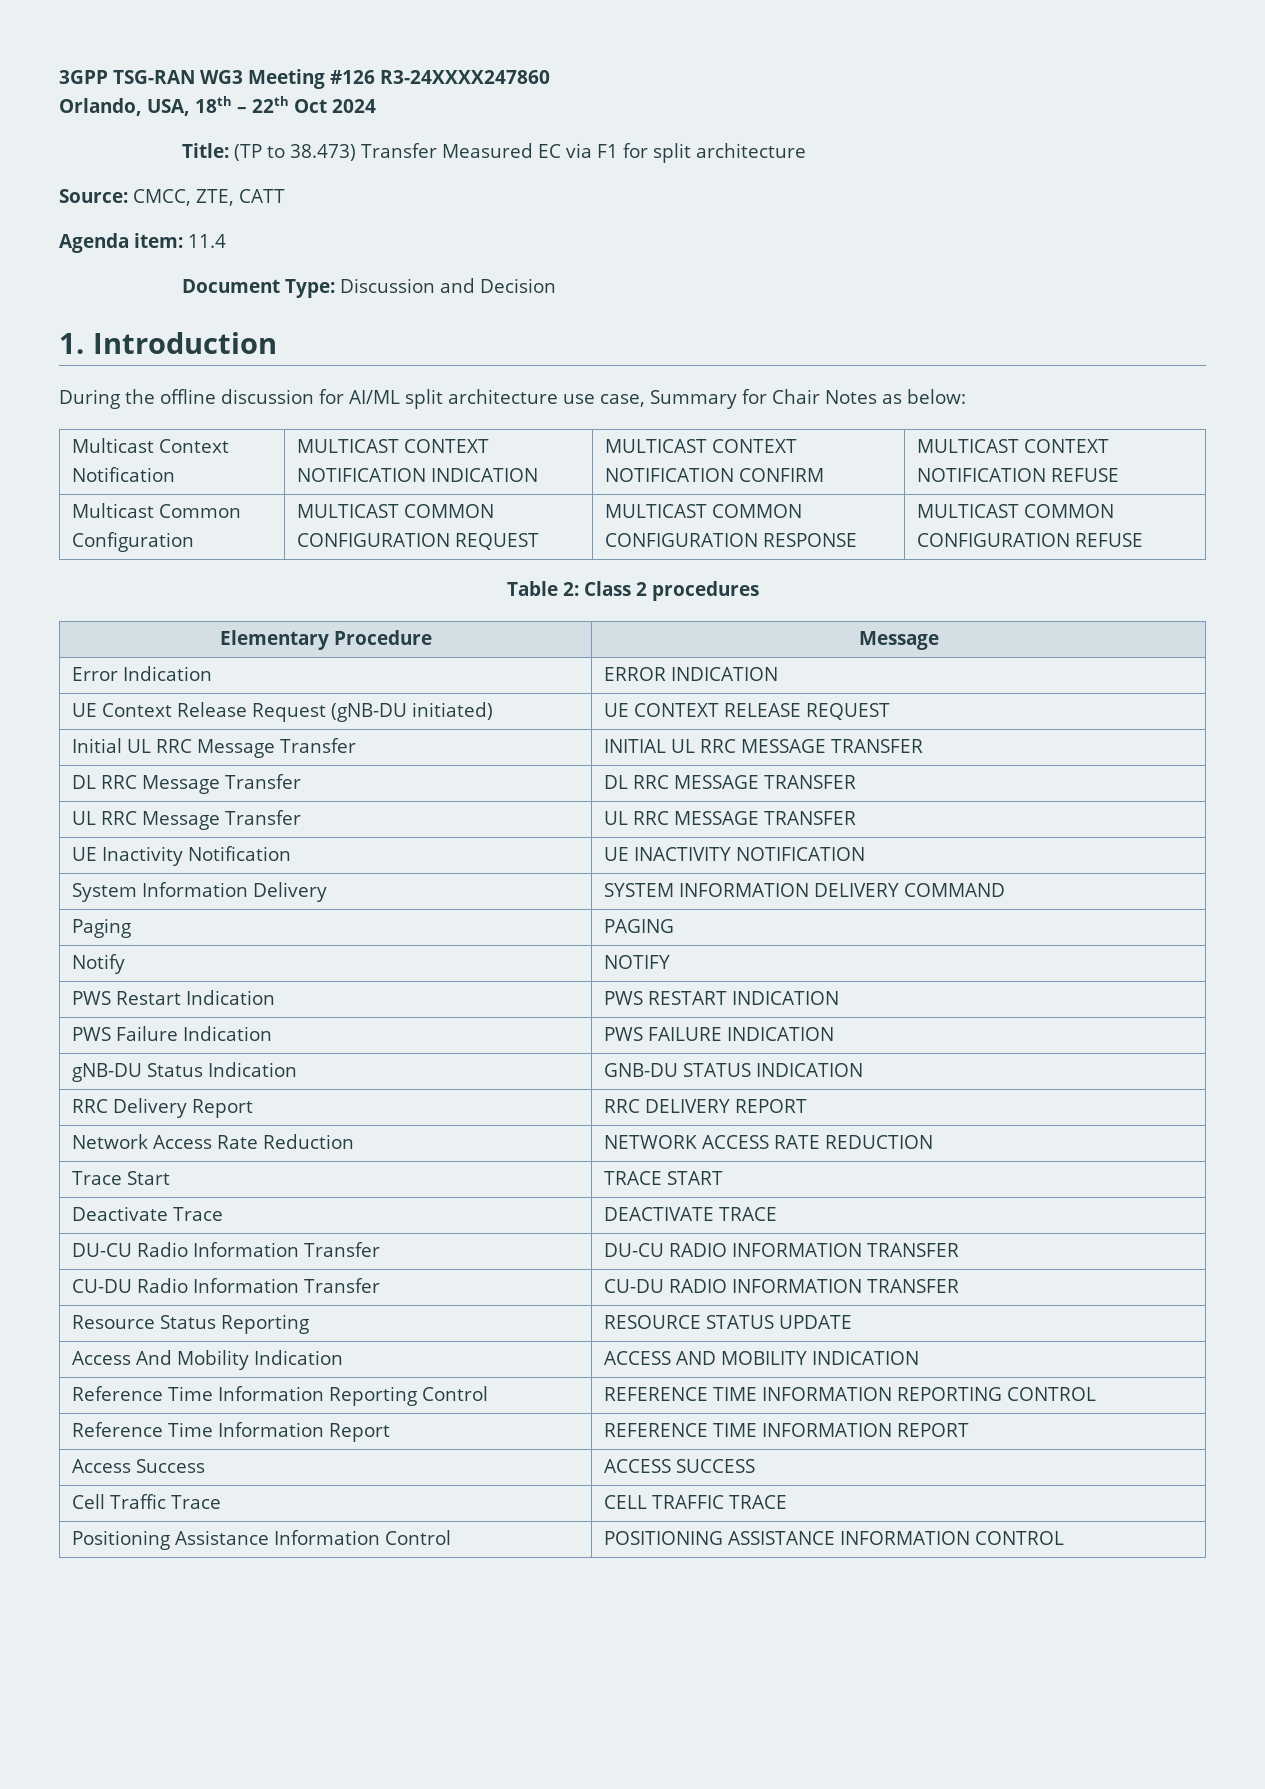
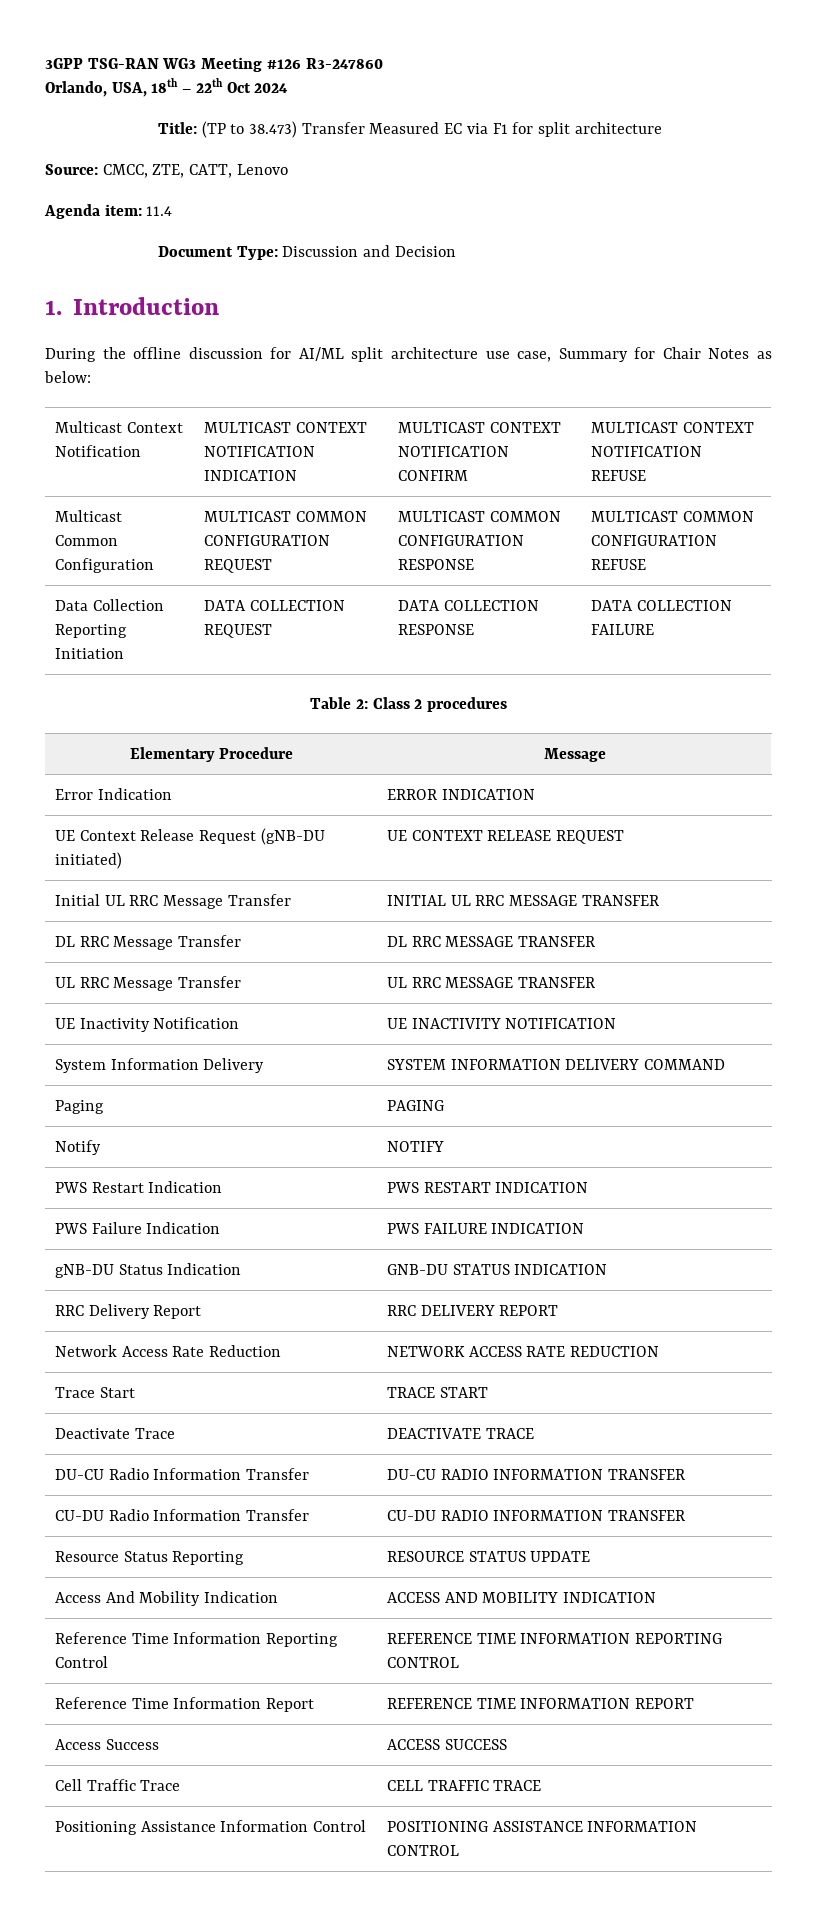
[380,70,550,84] R3-24XXXX247860 -> [305,58,383,69] R3-247860
[239,189,285,203] CATT -> [189,164,288,178] CATT, Lenovo
(1143, 540) none -> [55,599,164,611] [55,624,128,638] [55,648,125,659] [204,600,345,611] [204,624,273,638] [398,600,539,611] [398,624,475,635] [591,600,732,611] [591,624,655,635] // Data Collection Reporting Initiation | DATA COLLECTION REQUEST | DATA COLLECTION RESPONSE | DATA COLLECTION FAILURE

